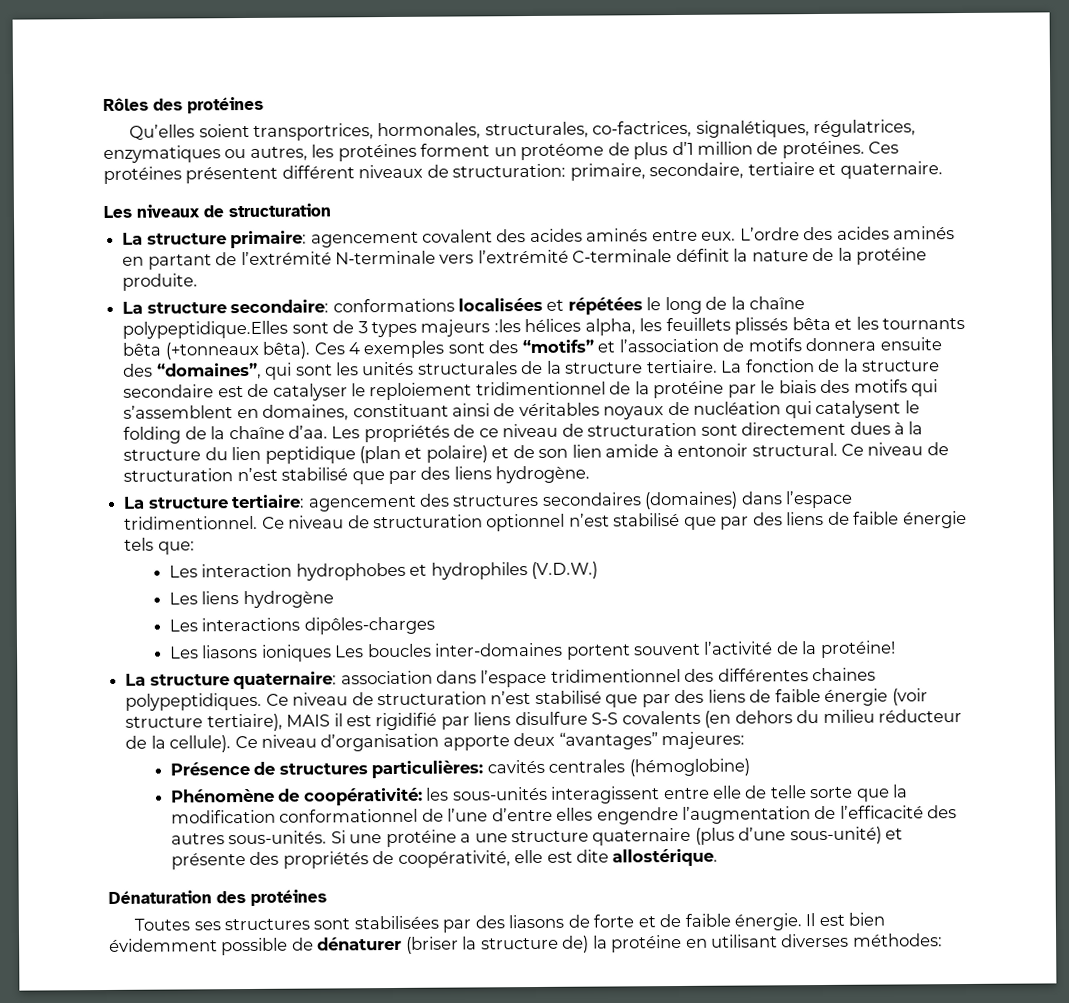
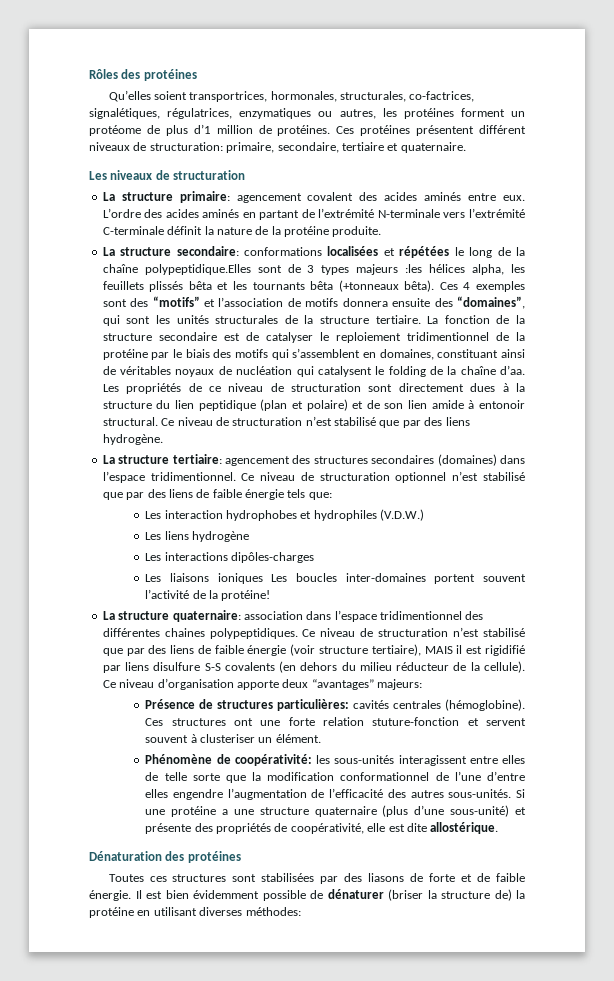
[201,644,259,659] liasons -> [169,573,209,582] liaisons
[661,731,746,750] majeures: -> [377,679,422,690] majeurs:
[628,758,750,777] (hémoglobine) -> [445,699,525,711] [145,717,526,726] [145,734,321,743] (hémoglobine). Ces structures ont une forte relation stuture-fonction et servent souvent à clusteriser un élément.
[711,785,742,799] elle -> [501,755,525,764] elles
[193,921,221,931] ses -> [149,876,167,882] ces

